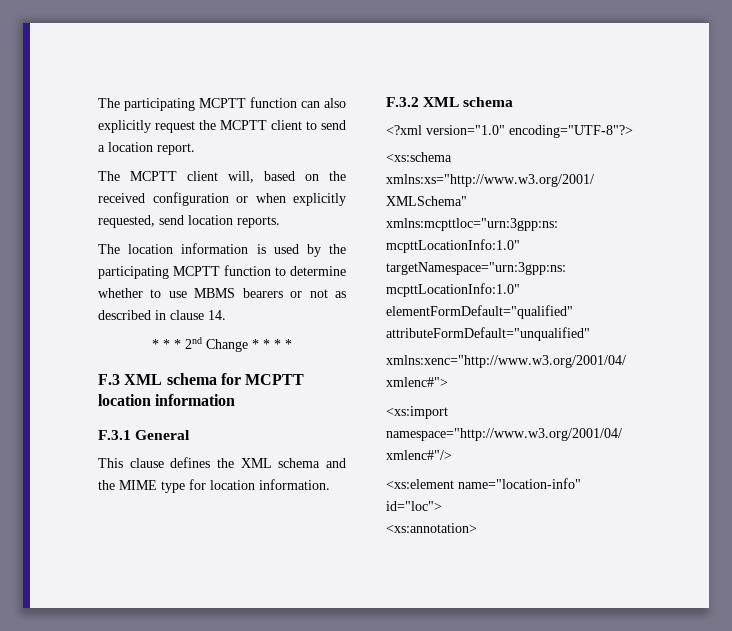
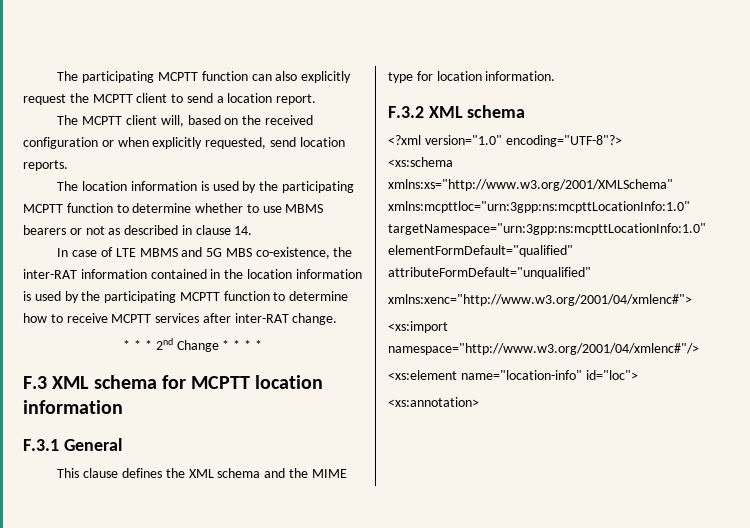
(226, 315) none -> [57,247,353,259] [23,269,362,279] [23,291,349,303] [23,313,338,325] // In case of LTE MBMS and 5G MBS co-existence, the inter-RAT information contained in the location information is used by the participating MCPTT function to determine how to receive MCPTT services after inter-RAT change.

